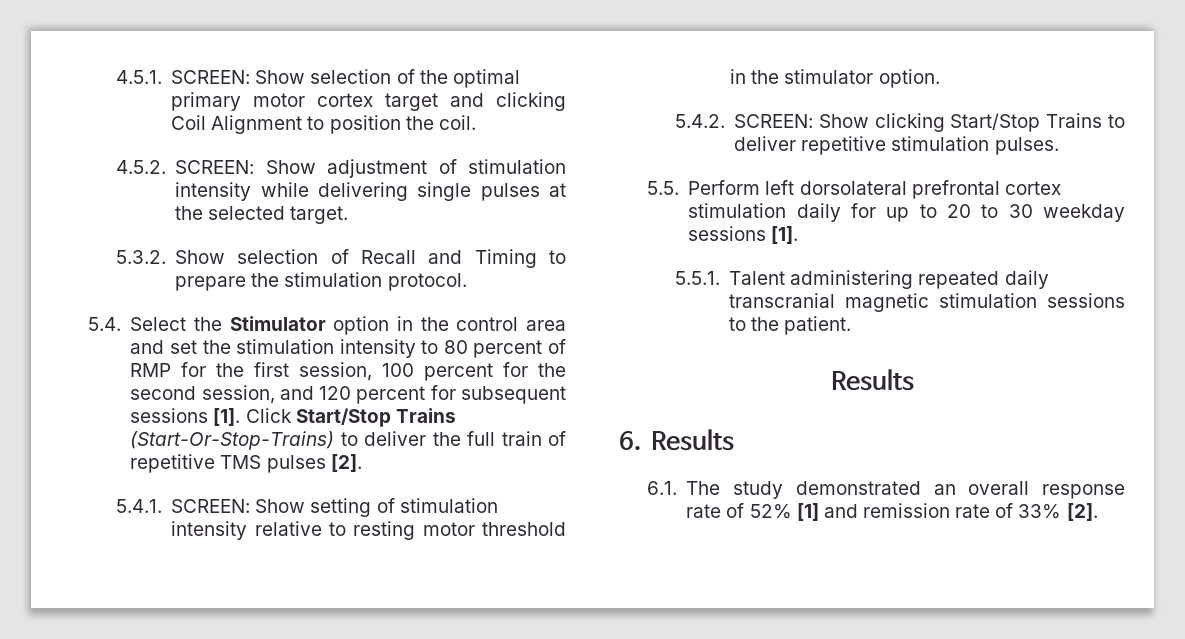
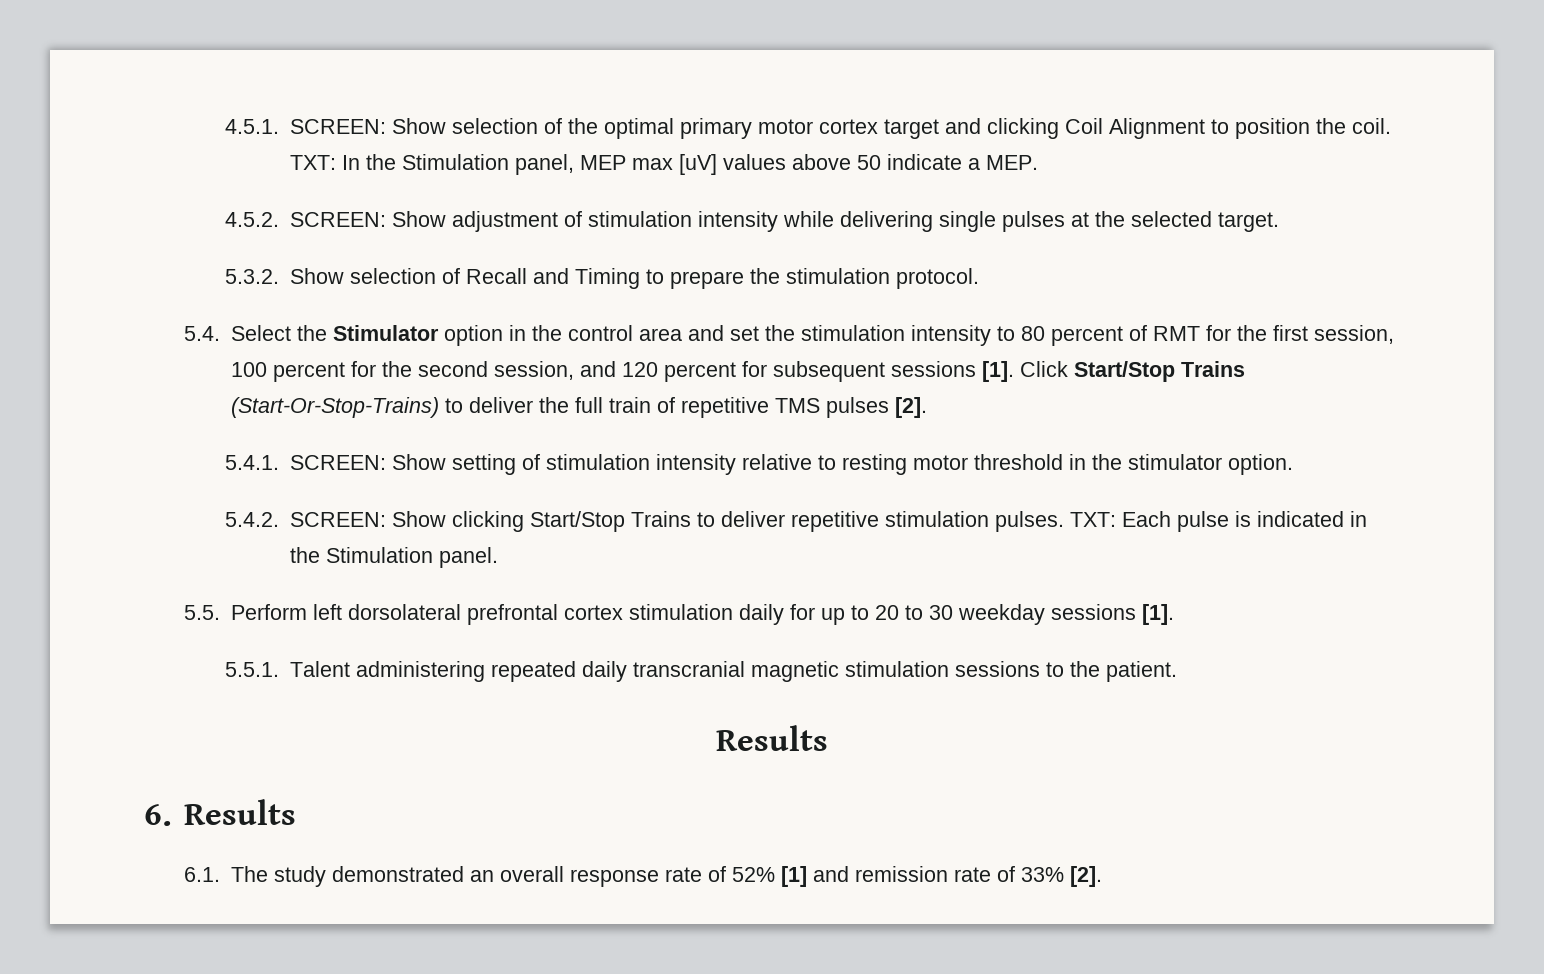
(476, 122) none -> [289,154,1038,175] TXT: In the Stimulation panel, MEP max [uV] values above 50 indicate a MEP.
[130,363,172,377] RMP -> [1153,326,1201,341] RMT
(1059, 146) none -> [1069,511,1367,532] [289,547,498,568] TXT: Each pulse is indicated in the Stimulation panel.

